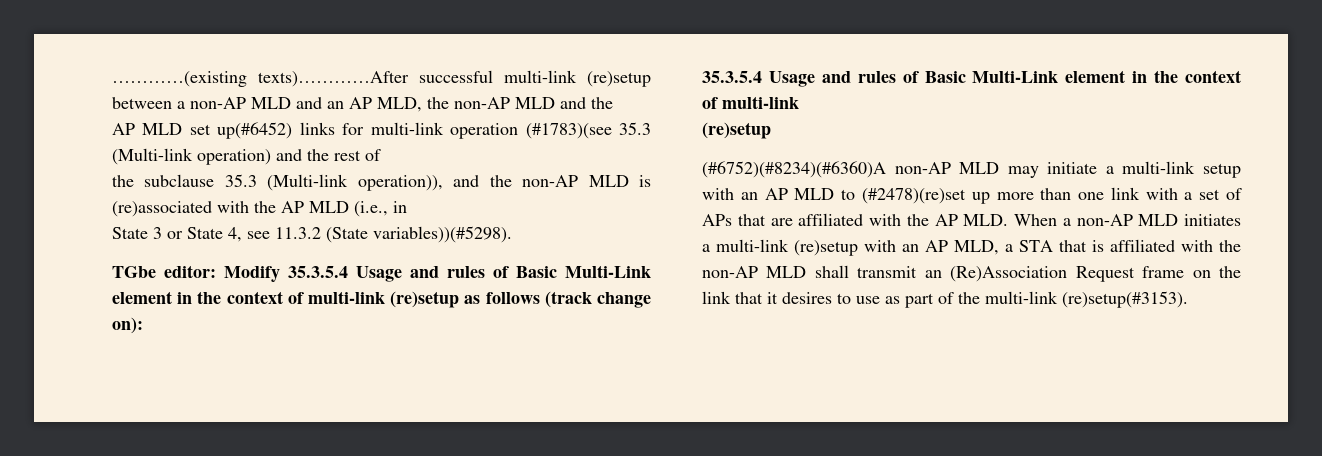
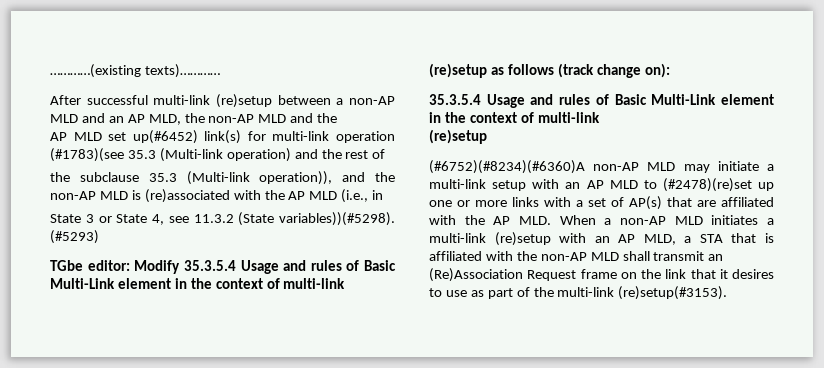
[258,71,409,87] texts)…………After -> [144,64,220,78] [50,95,81,105] texts)………… // After
[299,122,335,135] links -> [204,130,242,144] link(s)
(512, 234) none -> [50,230,99,244] (#5293)
[996,187,1140,200] more than one link -> [429,197,539,207] one or more links
[702,214,732,226] APs -> [629,196,662,210] AP(s)

